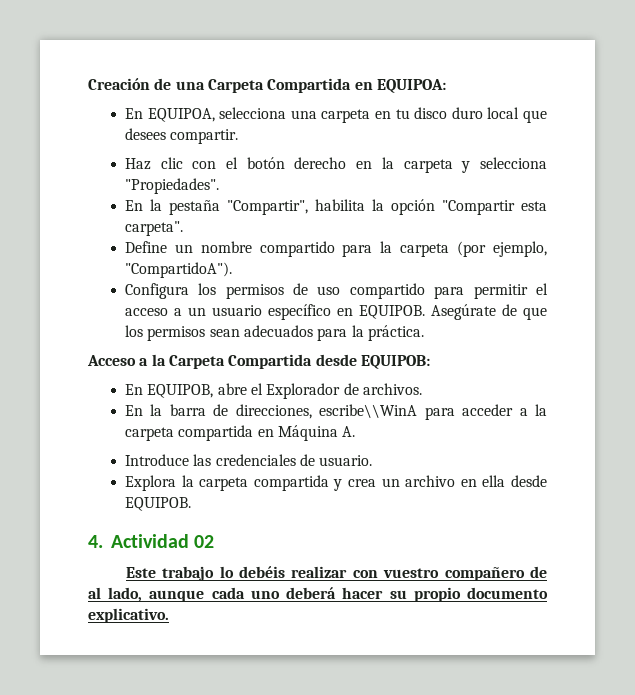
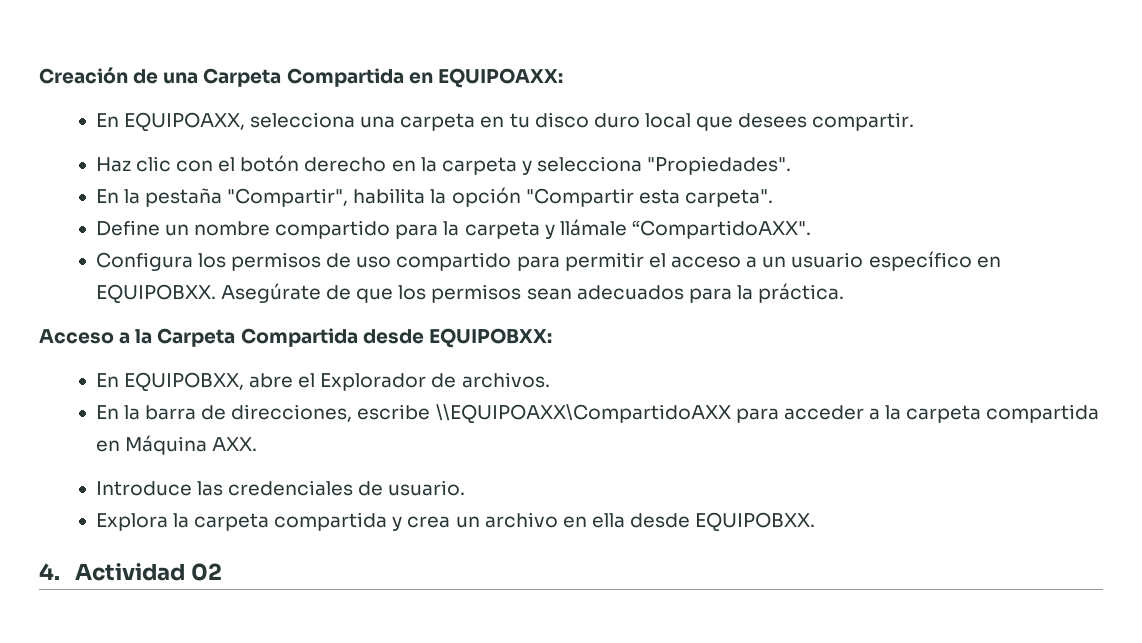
[376,79,446,93] [124,108,215,122] EQUIPOA: // En EQUIPOA, -> [437,68,563,88] [95,112,245,132] EQUIPOAXX: // En EQUIPOAXX,
[457,241,547,257] [124,262,232,278] (por ejemplo, "CompartidoA"). -> [544,219,812,239] y llámale “CompartidoAXX".
[358,305,425,319] EQUIPOB. -> [95,284,216,304] EQUIPOBXX.
[360,355,430,369] [124,384,214,398] EQUIPOB: // En EQUIPOB, -> [428,328,552,348] [95,372,244,392] EQUIPOBXX: // En EQUIPOBXX,
[319,404,418,418] escribe\\WinA -> [357,404,731,424] escribe \\EQUIPOAXX\CompartidoAXX
[342,426,356,437] A. -> [212,437,258,451] AXX.
[124,497,191,511] EQUIPOB. -> [695,512,816,532] EQUIPOBXX.
[125,566,547,581] [88,587,548,602] [88,608,169,623] // Este trabajo lo debéis realizar con vuestro compañero de al lado, aunque cada uno deberá hacer su propio documento explicativo. -> (222, 572) none

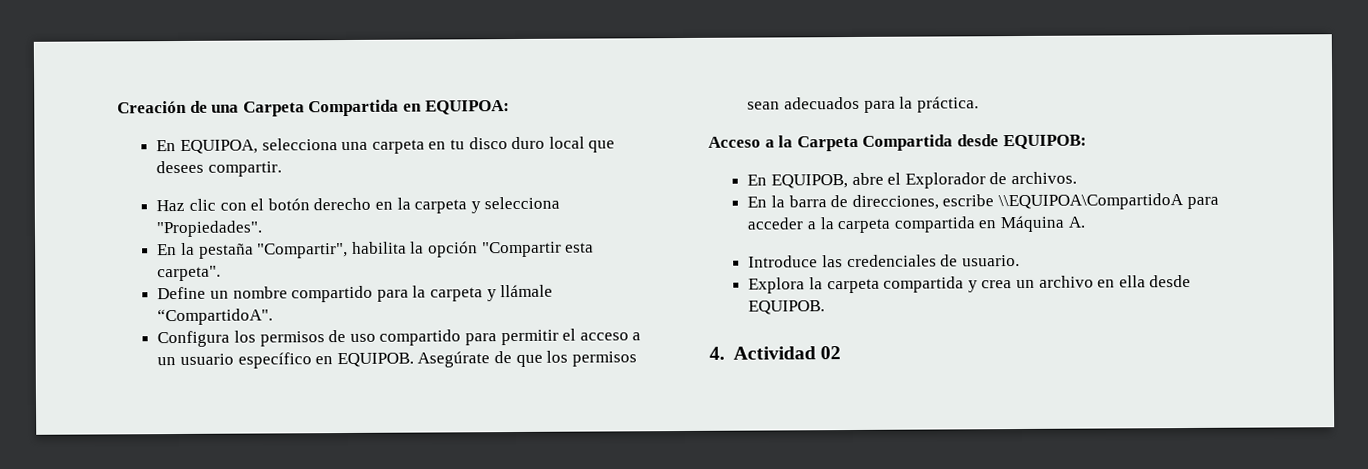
[437,68,563,88] [95,112,245,132] EQUIPOAXX: // En EQUIPOAXX, -> [424,100,510,115] [156,139,259,154] EQUIPOA: // En EQUIPOA,
[632,220,812,239] “CompartidoAXX". -> [157,308,274,326] “CompartidoA".
[95,284,216,304] EQUIPOBXX. -> [336,352,414,368] EQUIPOB.
[428,328,552,348] [95,372,244,392] EQUIPOBXX: // En EQUIPOBXX, -> [1002,134,1087,150] [747,174,849,189] EQUIPOB: // En EQUIPOB,
[435,404,731,424] \\EQUIPOAXX\CompartidoAXX -> [997,193,1184,211] \\EQUIPOA\CompartidoA
[212,437,258,451] AXX. -> [1067,216,1085,228] A.
[695,512,816,532] EQUIPOBXX. -> [748,300,826,315] EQUIPOB.

